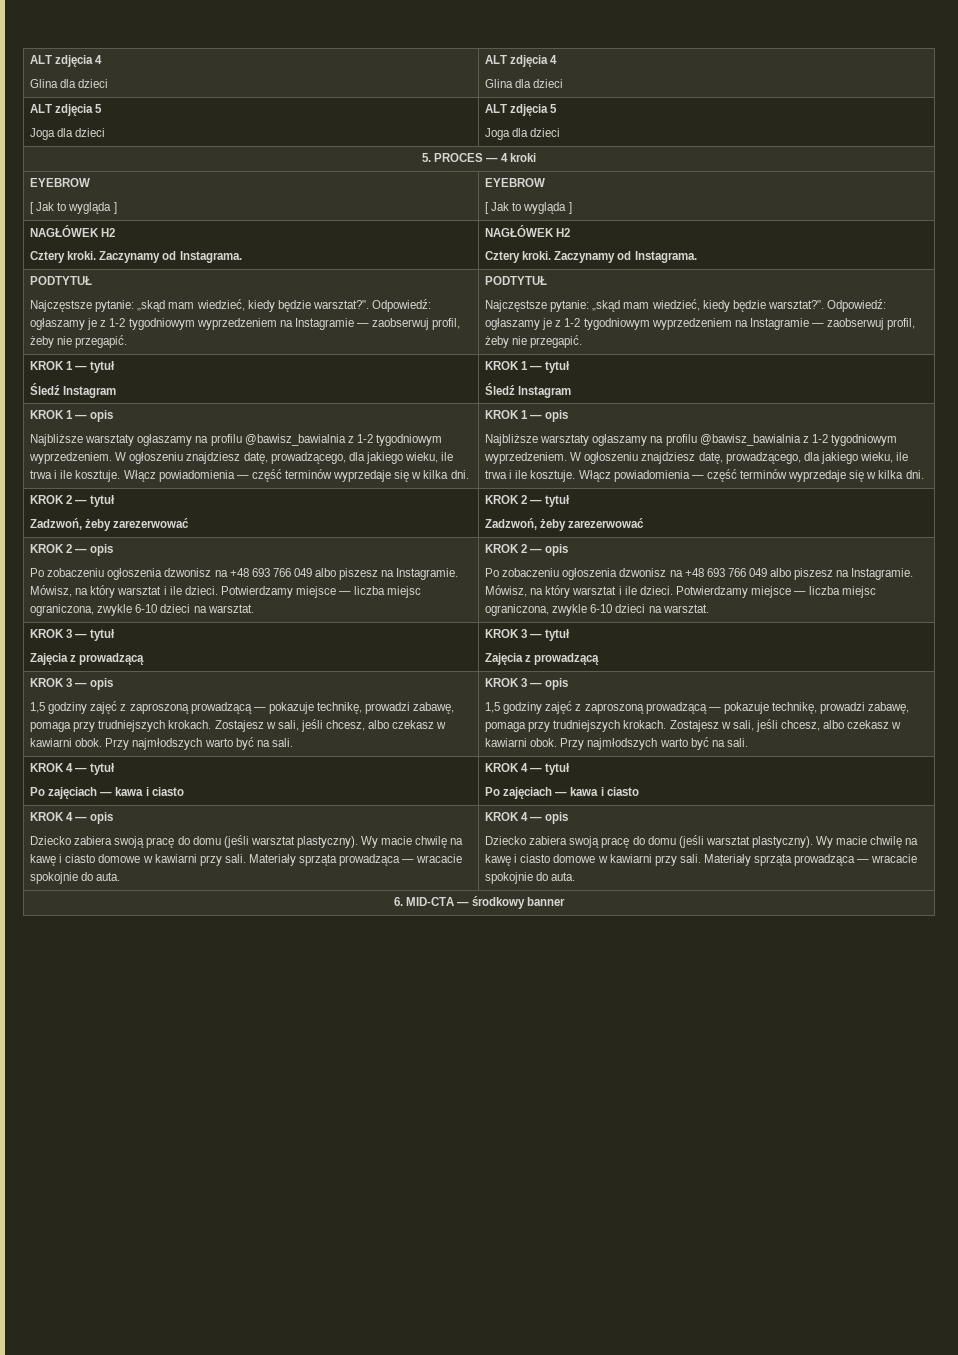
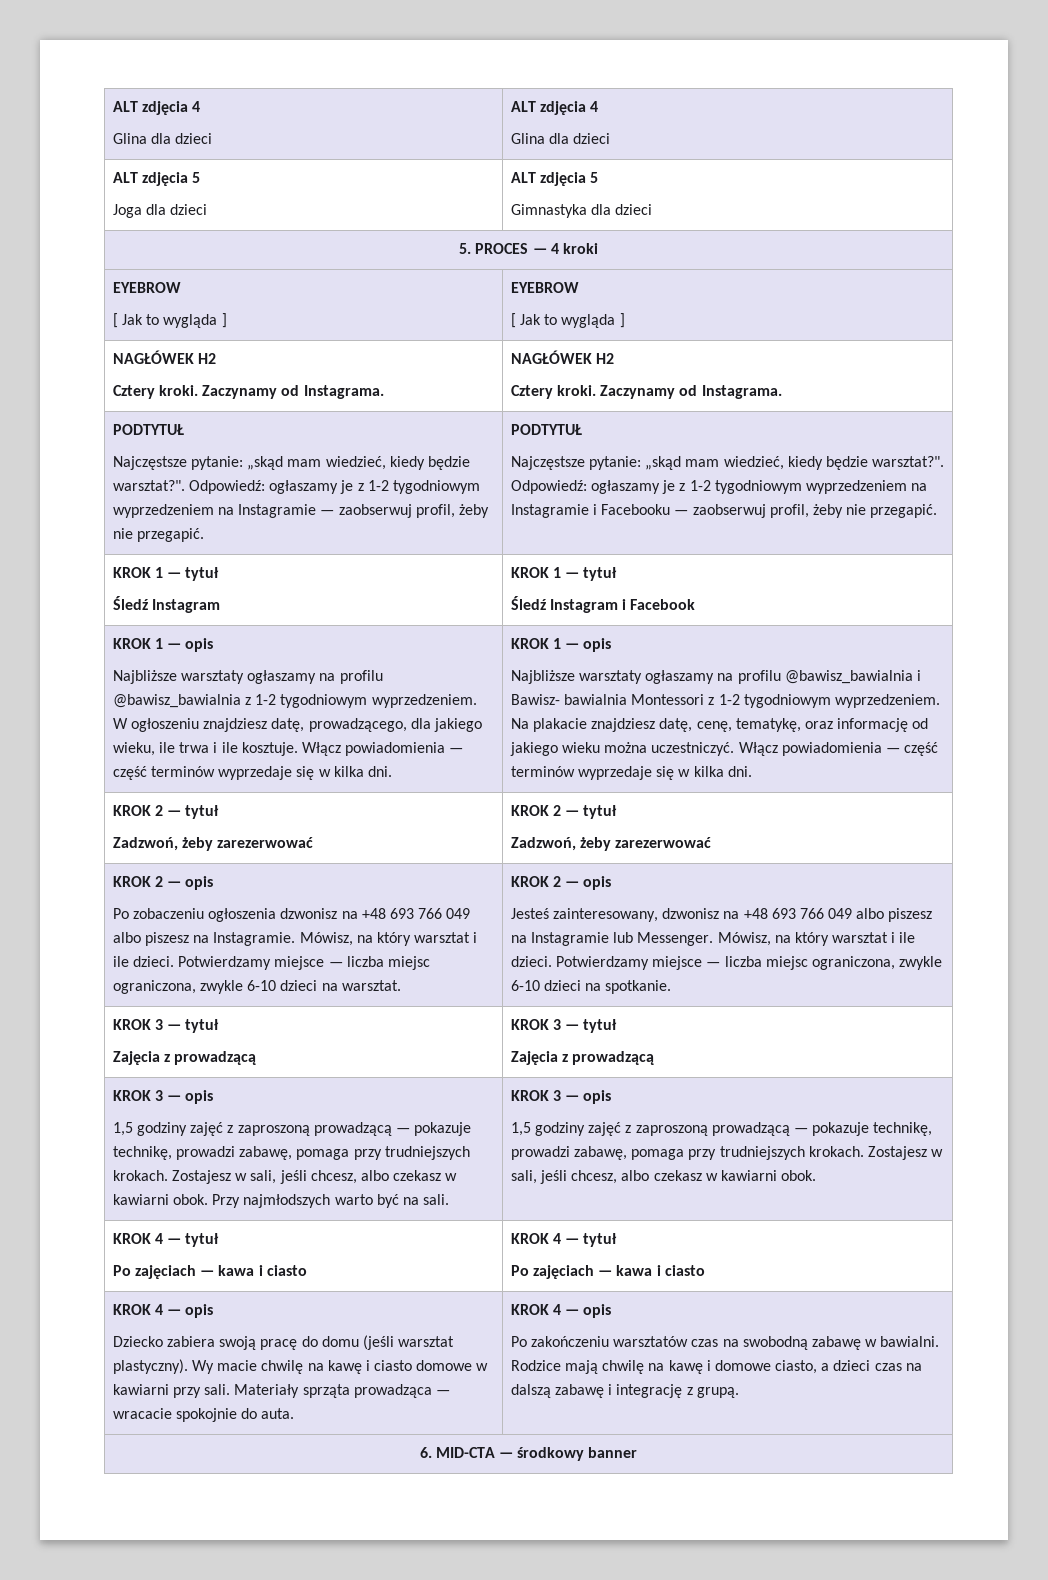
[485,128,511,140] Joga -> [510,204,587,218] Gimnastyka
(809, 324) none -> [593,504,671,515] i Facebooku
(572, 392) none -> [622,599,696,610] i Facebook
[802,434,897,446] [484,452,909,464] [485,470,576,482] z 1-2 tygodniowym wyprzedzeniem. W ogłoszeniu znajdziesz datę, prowadzącego, dla jakiego wieku, ile trwa i ile kosztuje. -> [916,670,921,681] [510,694,940,708] [510,718,929,732] [509,742,735,756] i Bawisz- bawialnia Montessori z 1-2 tygodniowym wyprzedzeniem. Na plakacie znajdziesz datę, cenę, tematykę, oraz informację od jakiego wieku można uczestniczyć.
[485,568,914,580] Po zobaczeniu ogłoszenia dzwonisz na +48 693 766 049 albo piszesz na Instagramie. -> [510,908,933,922] [510,932,714,946] Jesteś zainteresowany, dzwonisz na +48 693 766 049 albo piszesz na Instagramie lub Messenger.
[662,604,709,613] warsztat. -> [605,980,672,994] spotkanie.
[560,737,748,750] Przy najmłodszych warto być na sali. -> (817, 1175) none
[485,835,919,848] [485,854,918,866] [485,872,576,884] Dziecko zabiera swoją pracę do domu (jeśli warsztat plastyczny). Wy macie chwilę na kawę i ciasto domowe w kawiarni przy sali. Materiały sprząta prowadząca — wracacie spokojnie do auta. -> [510,1336,940,1350] [510,1360,922,1374] [510,1384,739,1398] Po zakończeniu warsztatów czas na swobodną zabawę w bawialni. Rodzice mają chwilę na kawę i domowe ciasto, a dzieci czas na dalszą zabawę i integrację z grupą.

